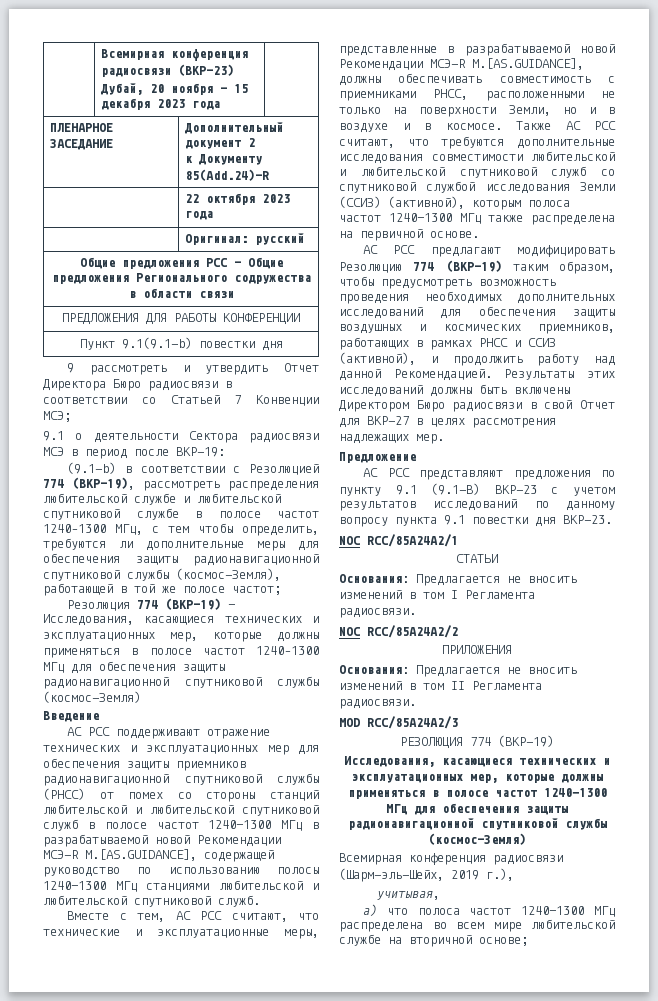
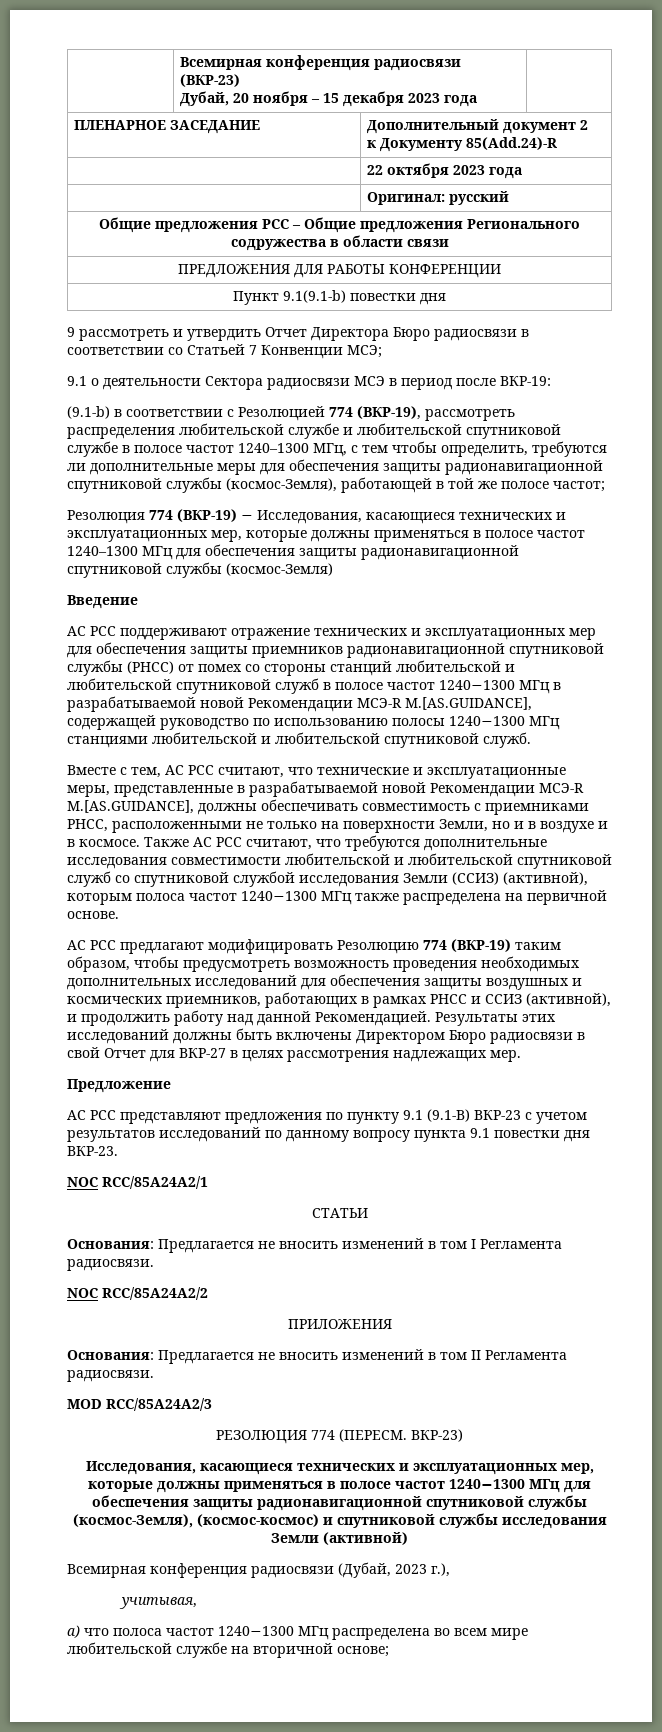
[498,735,554,747] (ВКР-19) -> [339,1429,463,1442] (ПЕРЕСМ. ВКР-23)
[428,833,526,845] [339,853,563,865] [339,868,479,882] (космос-Земля) // Всемирная конференция радиосвязи (Шарм-эль-Шейх, 2019 -> [72,1513,607,1529] [271,1532,408,1545] [67,1562,427,1578] (космос-Земля), (космос-космос) и спутниковой службы исследования Земли (активной) // Всемирная конференция радиосвязи (Дубай, 2023

